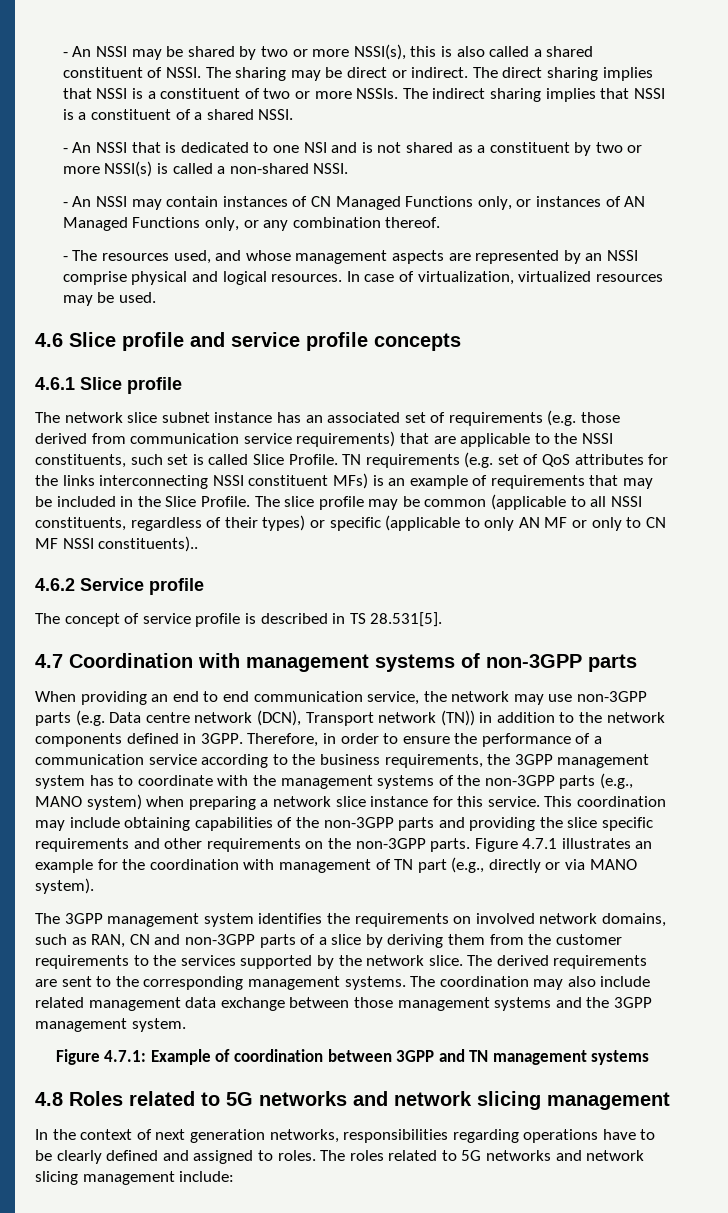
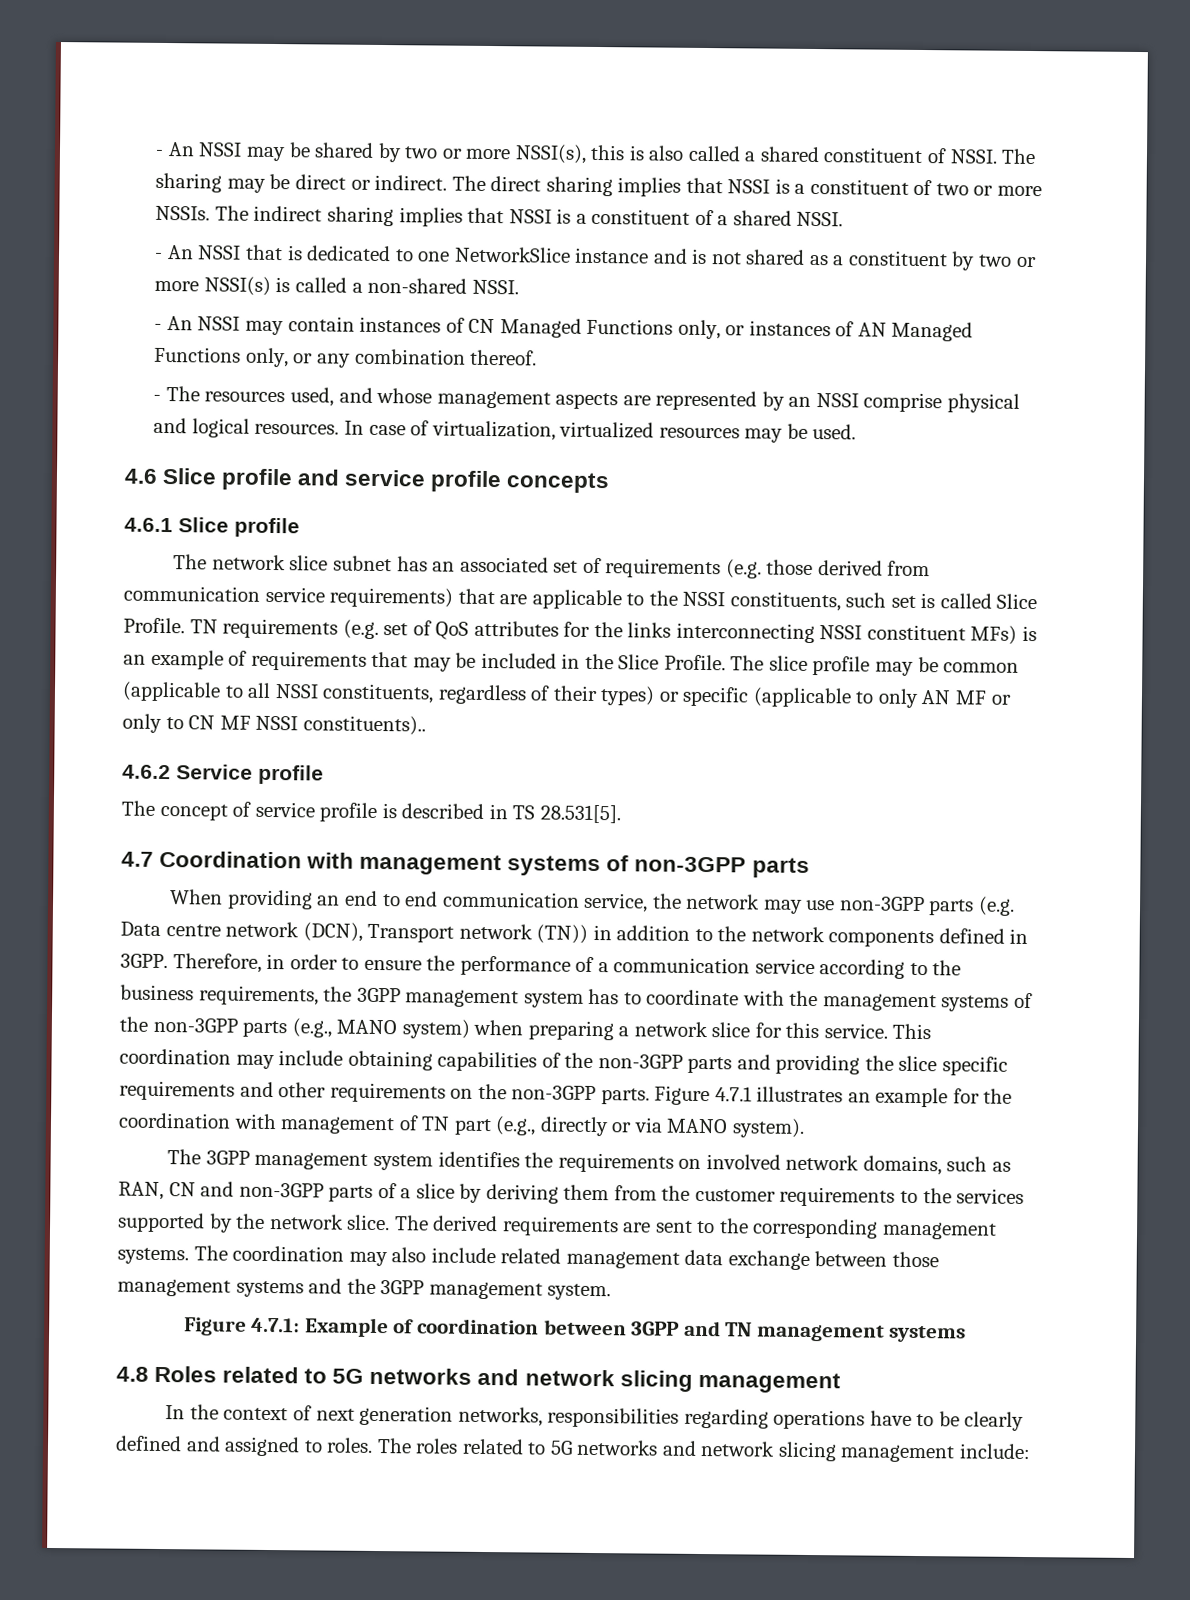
[303,142,327,153] NSI -> [453,246,650,264] NetworkSlice instance
[214,412,273,423] instance -> (393, 563) none
[370,796,429,807] instance -> (751, 1030) none

